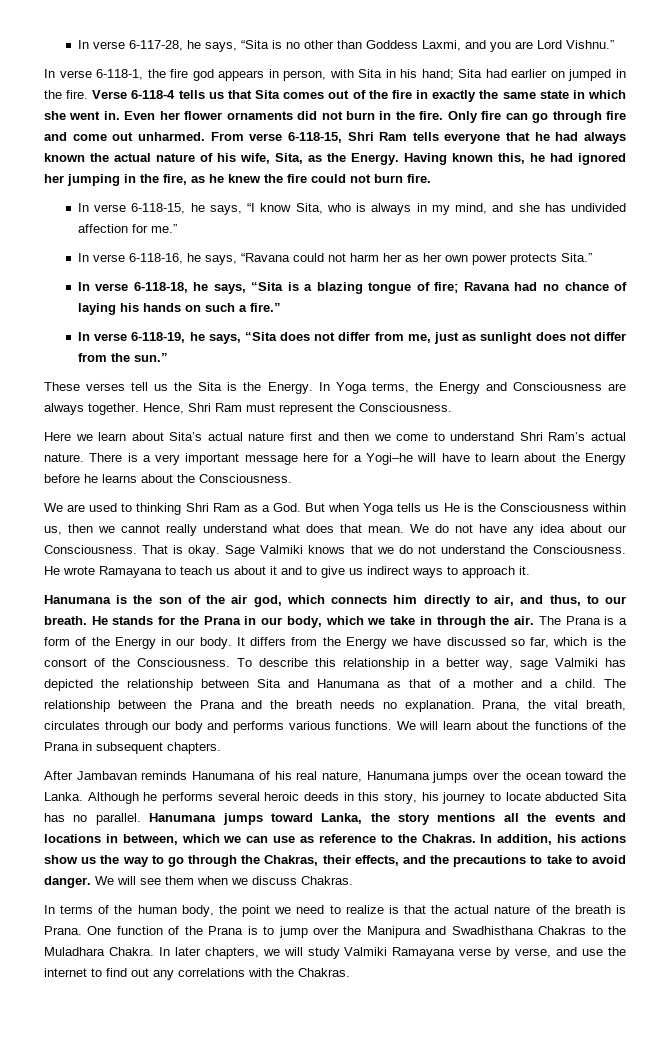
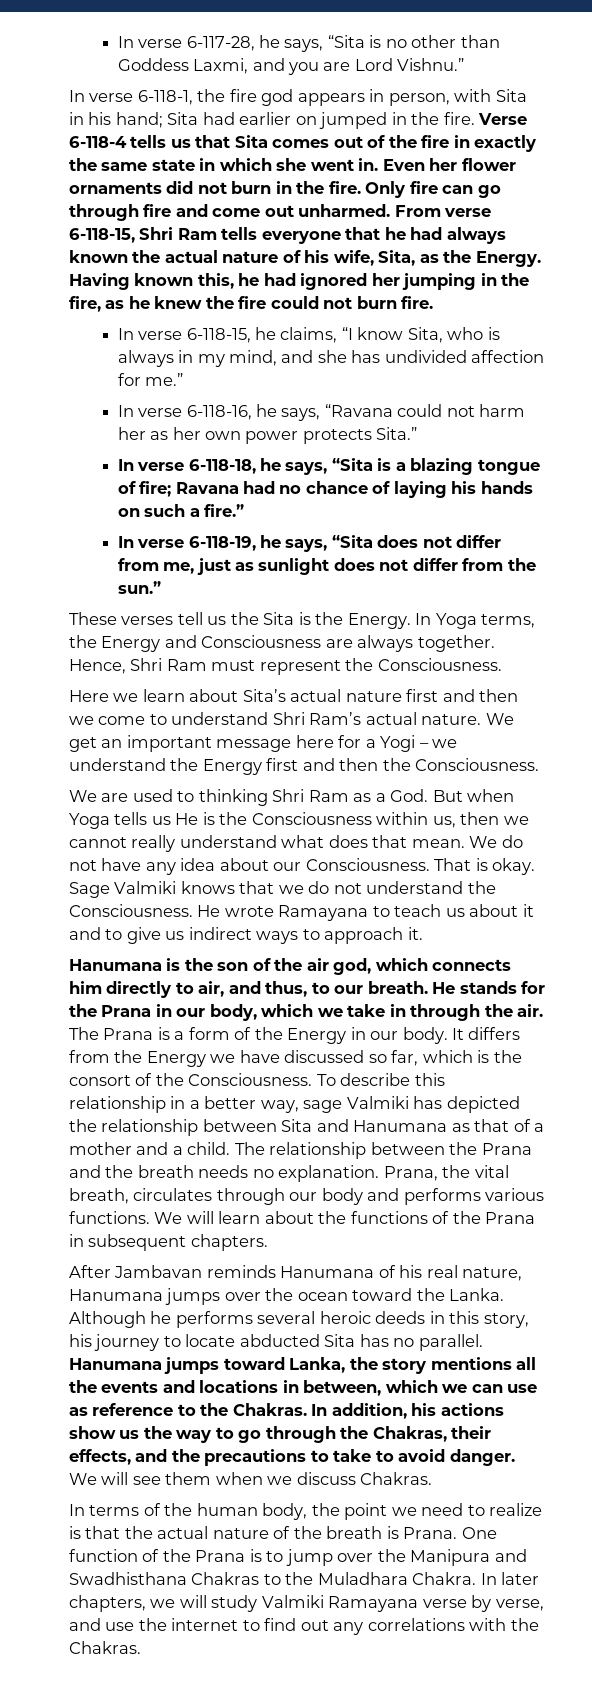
[209,205,242,215] says, -> [280,327,338,343] claims,
[89,453,181,465] There is a very -> [485,713,514,725] [69,737,123,752] We get an
[365,453,626,465] [44,474,173,483] Yogi–he will have to learn about the Energy before he learns about -> [380,735,458,752] [69,758,379,775] Yogi – we understand the Energy first and then

